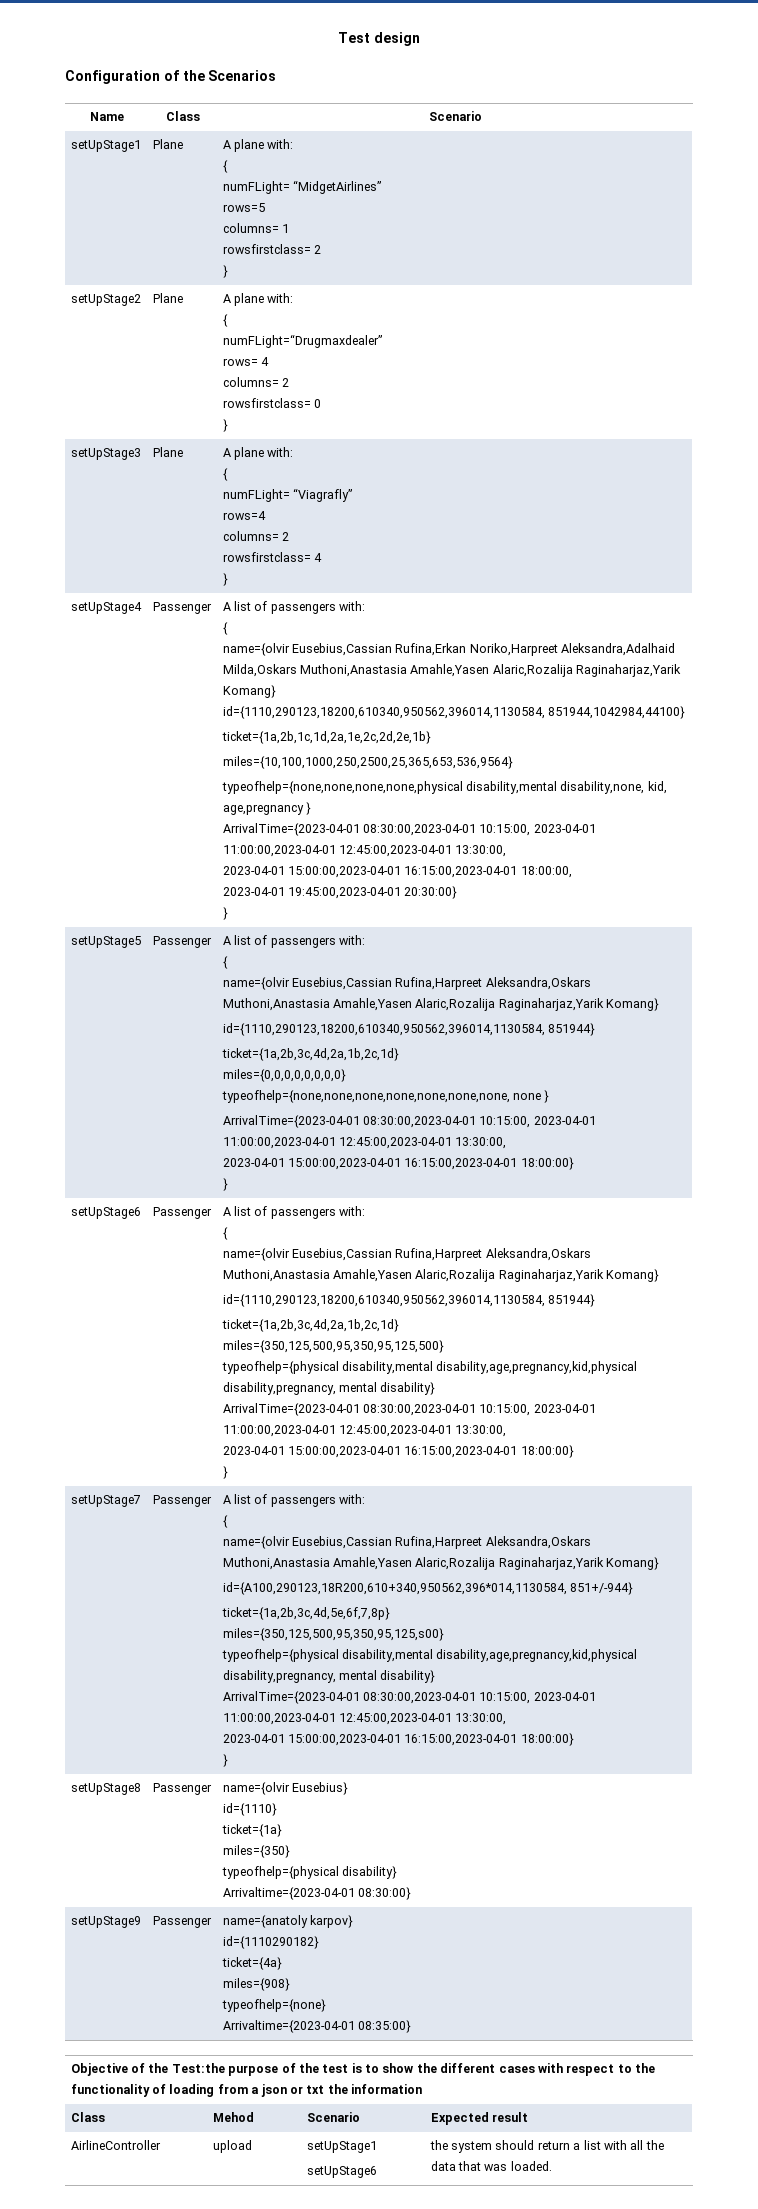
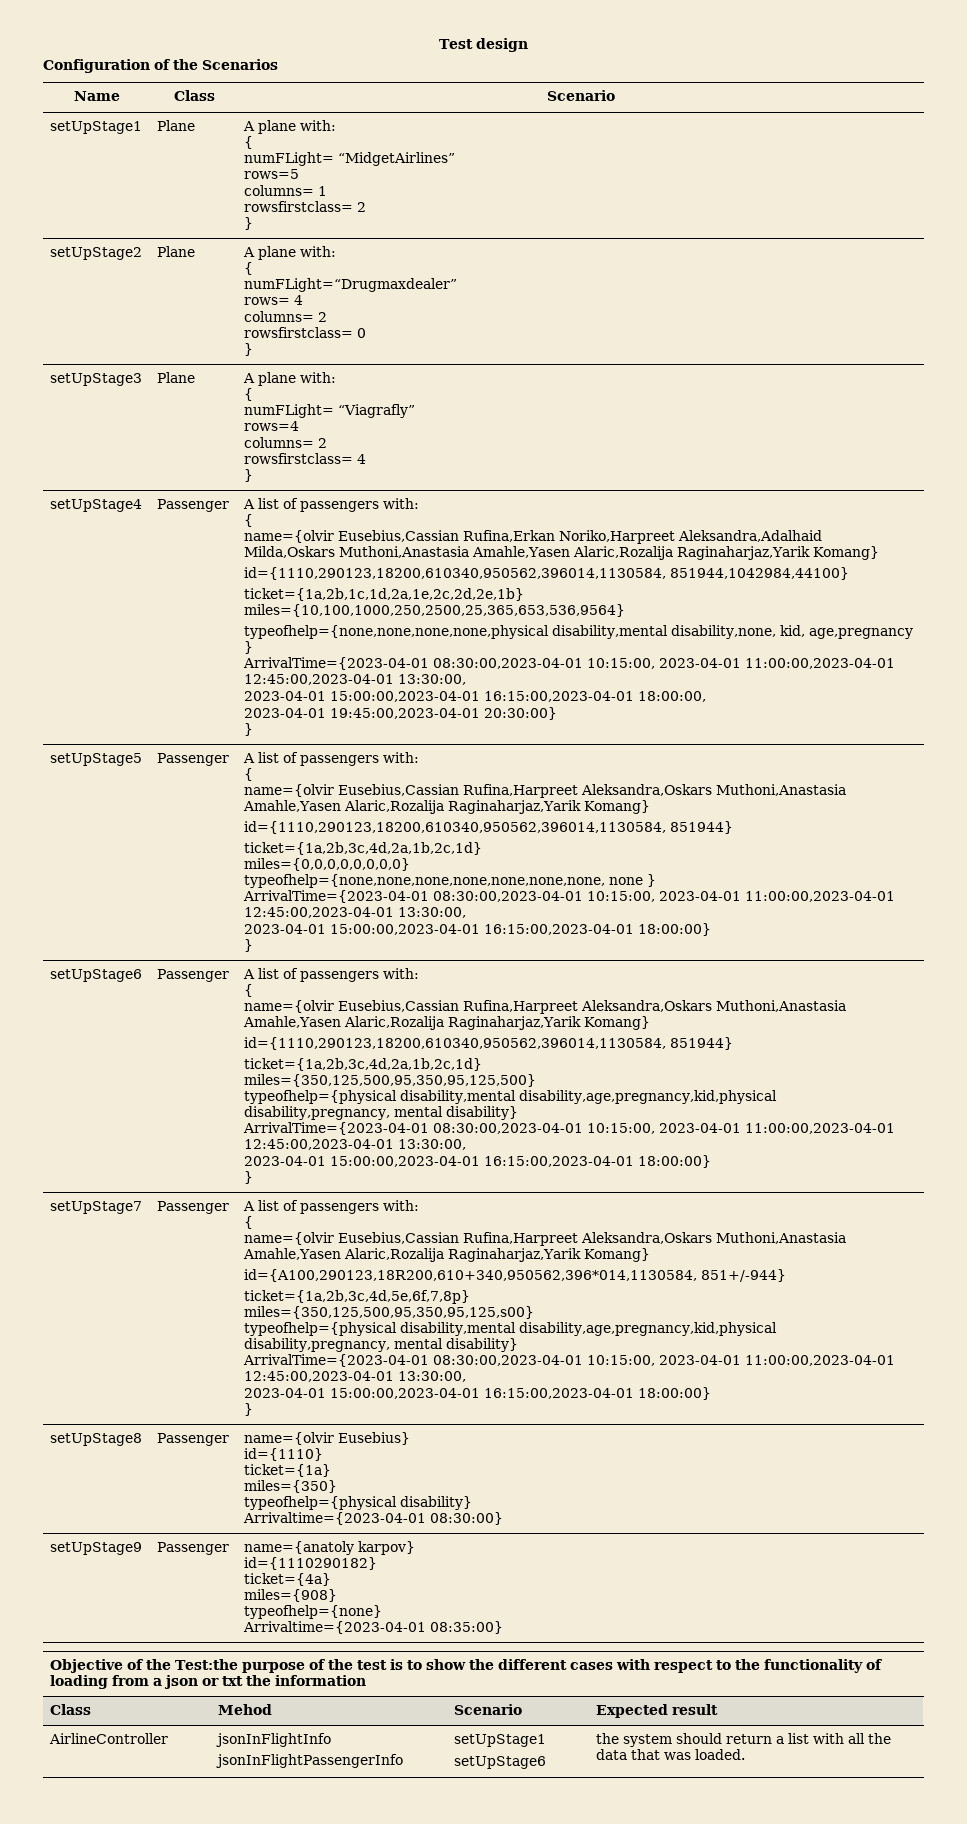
[212,2140,252,2153] upload -> [216,1733,332,1747] [216,1754,404,1768] jsonInFlightInfo // jsonInFlightPassengerInfo

